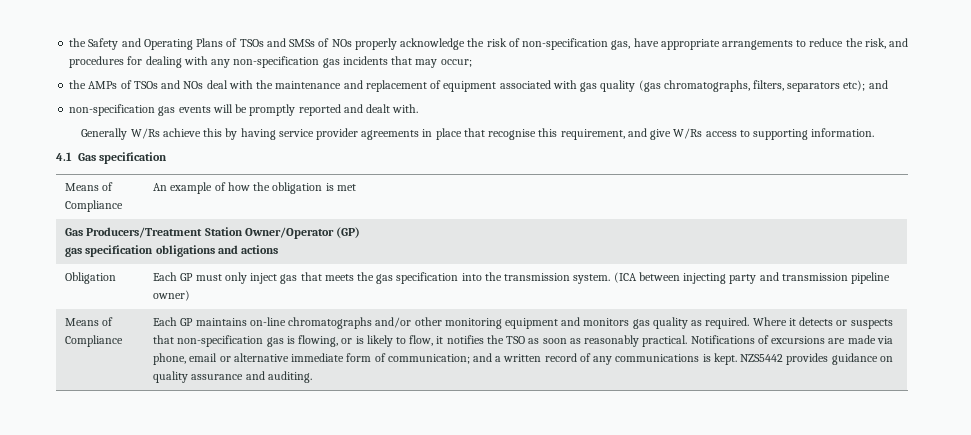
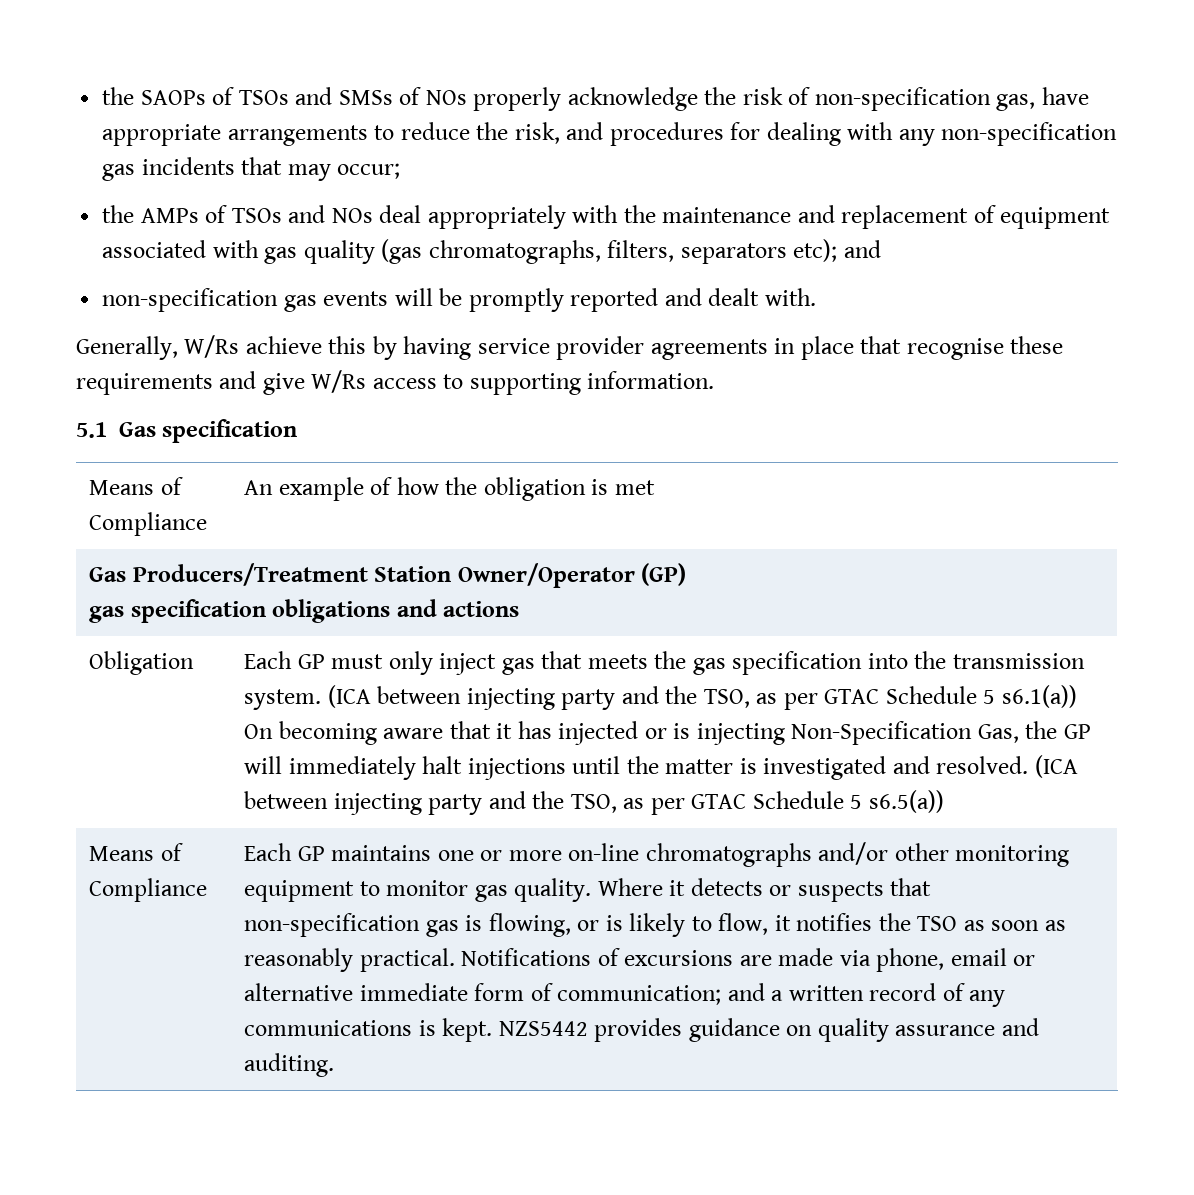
[69,38,224,50] the Safety and Operating Plans -> [102,87,206,105] the SAOPs
(228, 84) none -> [427,205,566,229] appropriately
[81,128,128,140] Generally -> [76,336,178,360] Generally,
[538,128,625,140] this requirement, -> [1010,336,1064,354] [76,373,213,395] these requirements
[56,152,72,161] 4.1 -> [76,422,107,438] 5.1
[781,272,891,284] [153,290,191,301] transmission pipeline owner) -> [665,685,1077,710] [244,721,1091,745] [244,755,1078,780] [244,790,944,815] the TSO, as per GTAC Schedule 5 s6.1(a)) On becoming aware that it has injected or is injecting Non-Specification Gas, the GP will immediately halt injections until the matter is investigated and resolved. (ICA between injecting party and the TSO, as per GTAC Schedule 5 s6.5(a))
(247, 322) none -> [437,850,562,861] one or more
[561,317,750,329] and monitors gas quality as required. -> [359,878,592,902] to monitor gas quality.

